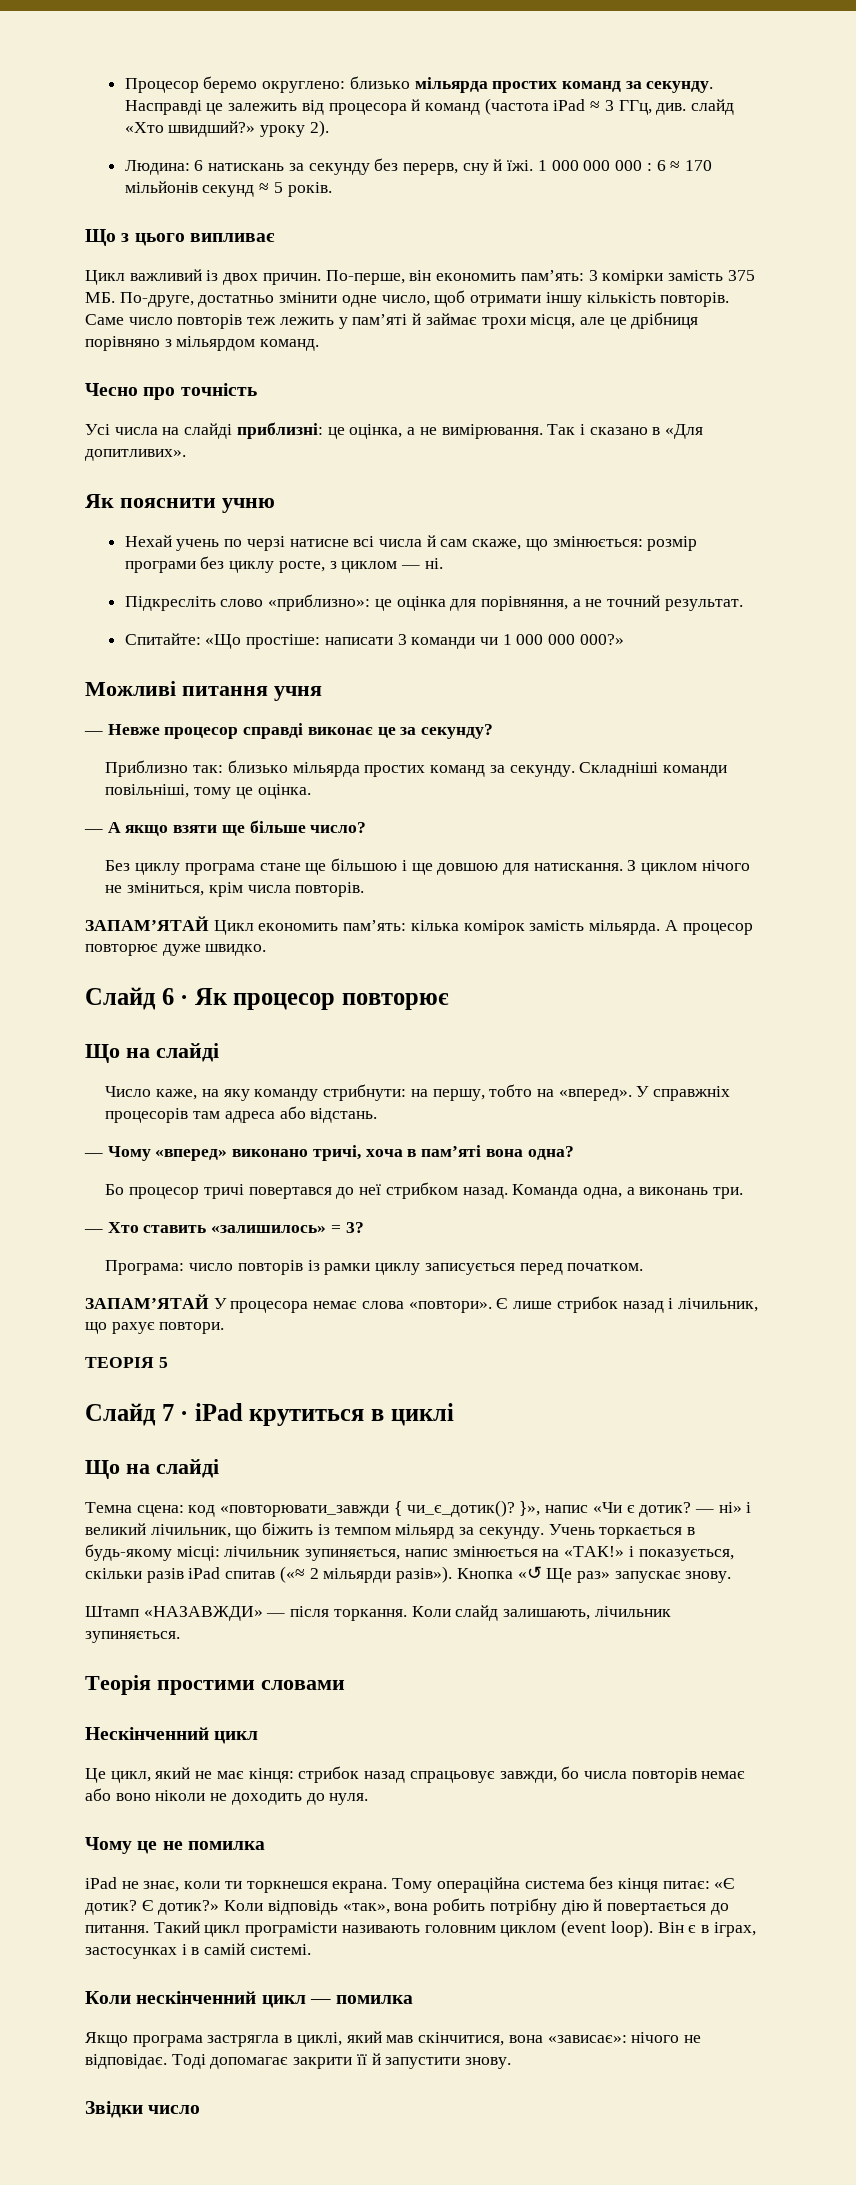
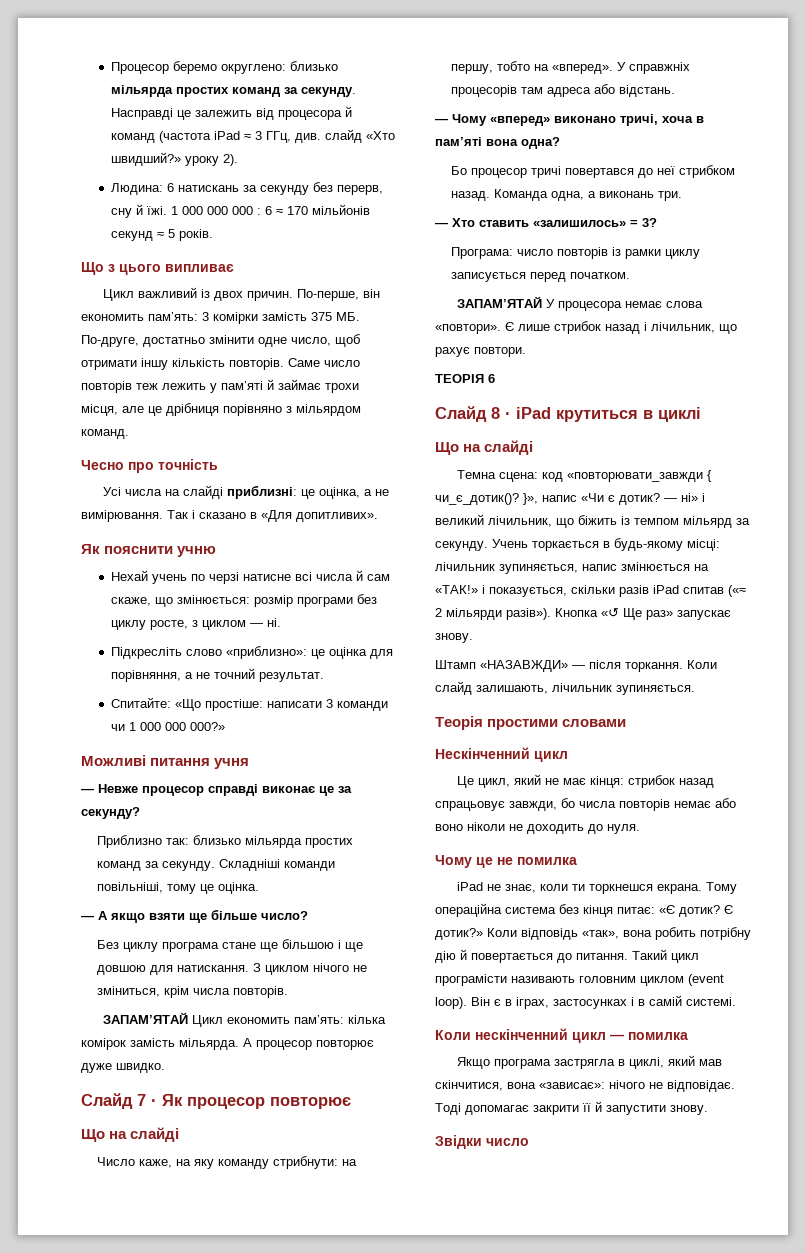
[161,988,174,1005] 6 -> [137,1094,146,1106] 7
[158,1357,168,1368] [85,1403,174,1426] 5 // Слайд 7 -> [488,374,495,383] [435,406,500,422] 6 // Слайд 8

